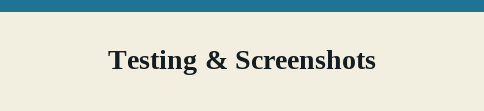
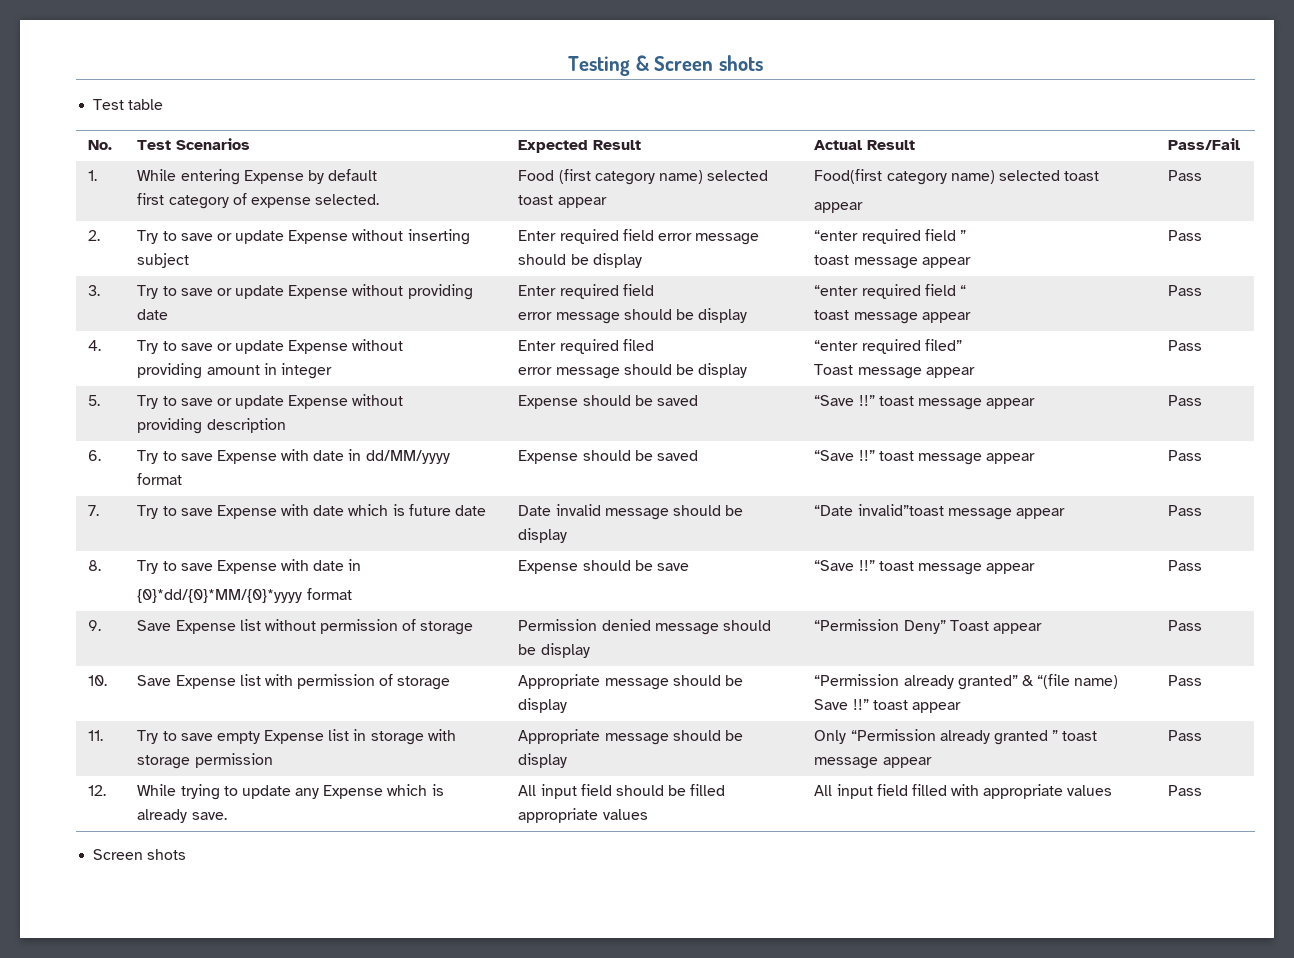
[235,50,377,69] Screenshots -> [654,55,763,71] [93,99,164,110] [88,140,113,150] [137,138,250,150] [518,140,641,153] [814,140,915,150] [1168,138,1241,150] [88,170,98,181] [137,169,378,185] [137,193,380,209] [518,169,769,185] [518,195,607,208] [814,169,1100,185] [814,202,864,213] [1168,170,1203,181] [88,230,101,241] [137,229,470,245] [137,253,190,268] [518,229,760,245] [518,253,642,268] [814,229,966,244] [814,255,971,269] [1168,230,1203,241] [88,285,101,296] [137,284,473,300] [137,309,169,320] [518,284,654,299] [518,308,748,324] [814,284,966,299] [814,310,971,324] [1168,285,1203,296] [88,340,102,351] [137,339,404,354] [137,363,332,379] [518,339,654,354] [518,363,748,379] [814,339,962,354] [814,364,975,379] [1168,340,1203,351] [88,395,101,406] [137,394,404,409] [137,418,286,434] [518,395,698,409] [814,395,1036,410] [1168,395,1203,406] [88,450,102,461] [137,449,450,464] [137,473,183,485] [518,450,698,464] [814,450,1036,465] [1168,450,1203,461] [88,505,100,516] [137,504,487,519] [518,504,744,520] [518,528,568,543] [814,504,1065,520] [1168,505,1203,516] [88,560,102,571] [137,559,362,574] [137,588,352,603] [518,560,689,574] [814,560,1036,575] [1168,560,1203,571] [88,620,102,631] [137,619,474,635] [518,619,771,635] [518,643,590,658] [814,619,1042,634] [1168,620,1203,631] [88,675,108,686] [137,674,451,690] [518,674,743,690] [518,698,568,713] [814,674,1119,690] [814,699,961,713] [1168,675,1203,686] [88,730,104,741] [137,729,456,745] [137,753,273,769] [518,729,743,745] [518,753,568,768] [814,729,1098,745] [814,757,932,769] [1168,730,1203,741] [88,785,107,796] [137,784,444,800] [137,809,227,823] [518,784,726,799] [518,808,648,823] [814,784,1113,799] [1168,785,1203,796] [93,849,187,860] Screen shots // Test table // No. | Test Scenarios | Expected Result | Actual Result | Pass/Fail // 1. | While entering Expense by default // first category of expense selected. | Food (first category name) selected toast appear | Food(first category name) selected toast // appear | Pass // 2. | Try to save or update Expense without inserting subject | Enter required field error message should be display | “enter required field ” // toast message appear | Pass // 3. | Try to save or update Expense without providing date | Enter required field // error message should be display | “enter required field “ // toast message appear | Pass // 4. | Try to save or update Expense without // providing amount in integer | Enter required filed // error message should be display | “enter required filed” // Toast message appear | Pass // 5. | Try to save or update Expense without // providing description | Expense should be saved | “Save !!” toast message appear | Pass // 6. | Try to save Expense with date in dd/MM/yyyy format | Expense should be saved | “Save !!” toast message appear | Pass // 7. | Try to save Expense with date which is future date | Date invalid message should be display | “Date invalid”toast message appear | Pass // 8. | Try to save Expense with date in // {0}*dd/{0}*MM/{0}*yyyy format | Expense should be save | “Save !!” toast message appear | Pass // 9. | Save Expense list without permission of storage | Permission denied message should be display | “Permission Deny” Toast appear | Pass // 10. | Save Expense list with permission of storage | Appropriate message should be display | “Permission already granted” & “(file name) Save !!” toast appear | Pass // 11. | Try to save empty Expense list in storage with storage permission | Appropriate message should be display | Only “Permission already granted ” toast message appear | Pass // 12. | While trying to update any Expense which is already save. | All input field should be filled appropriate values | All input field filled with appropriate values | Pass // Screen shots

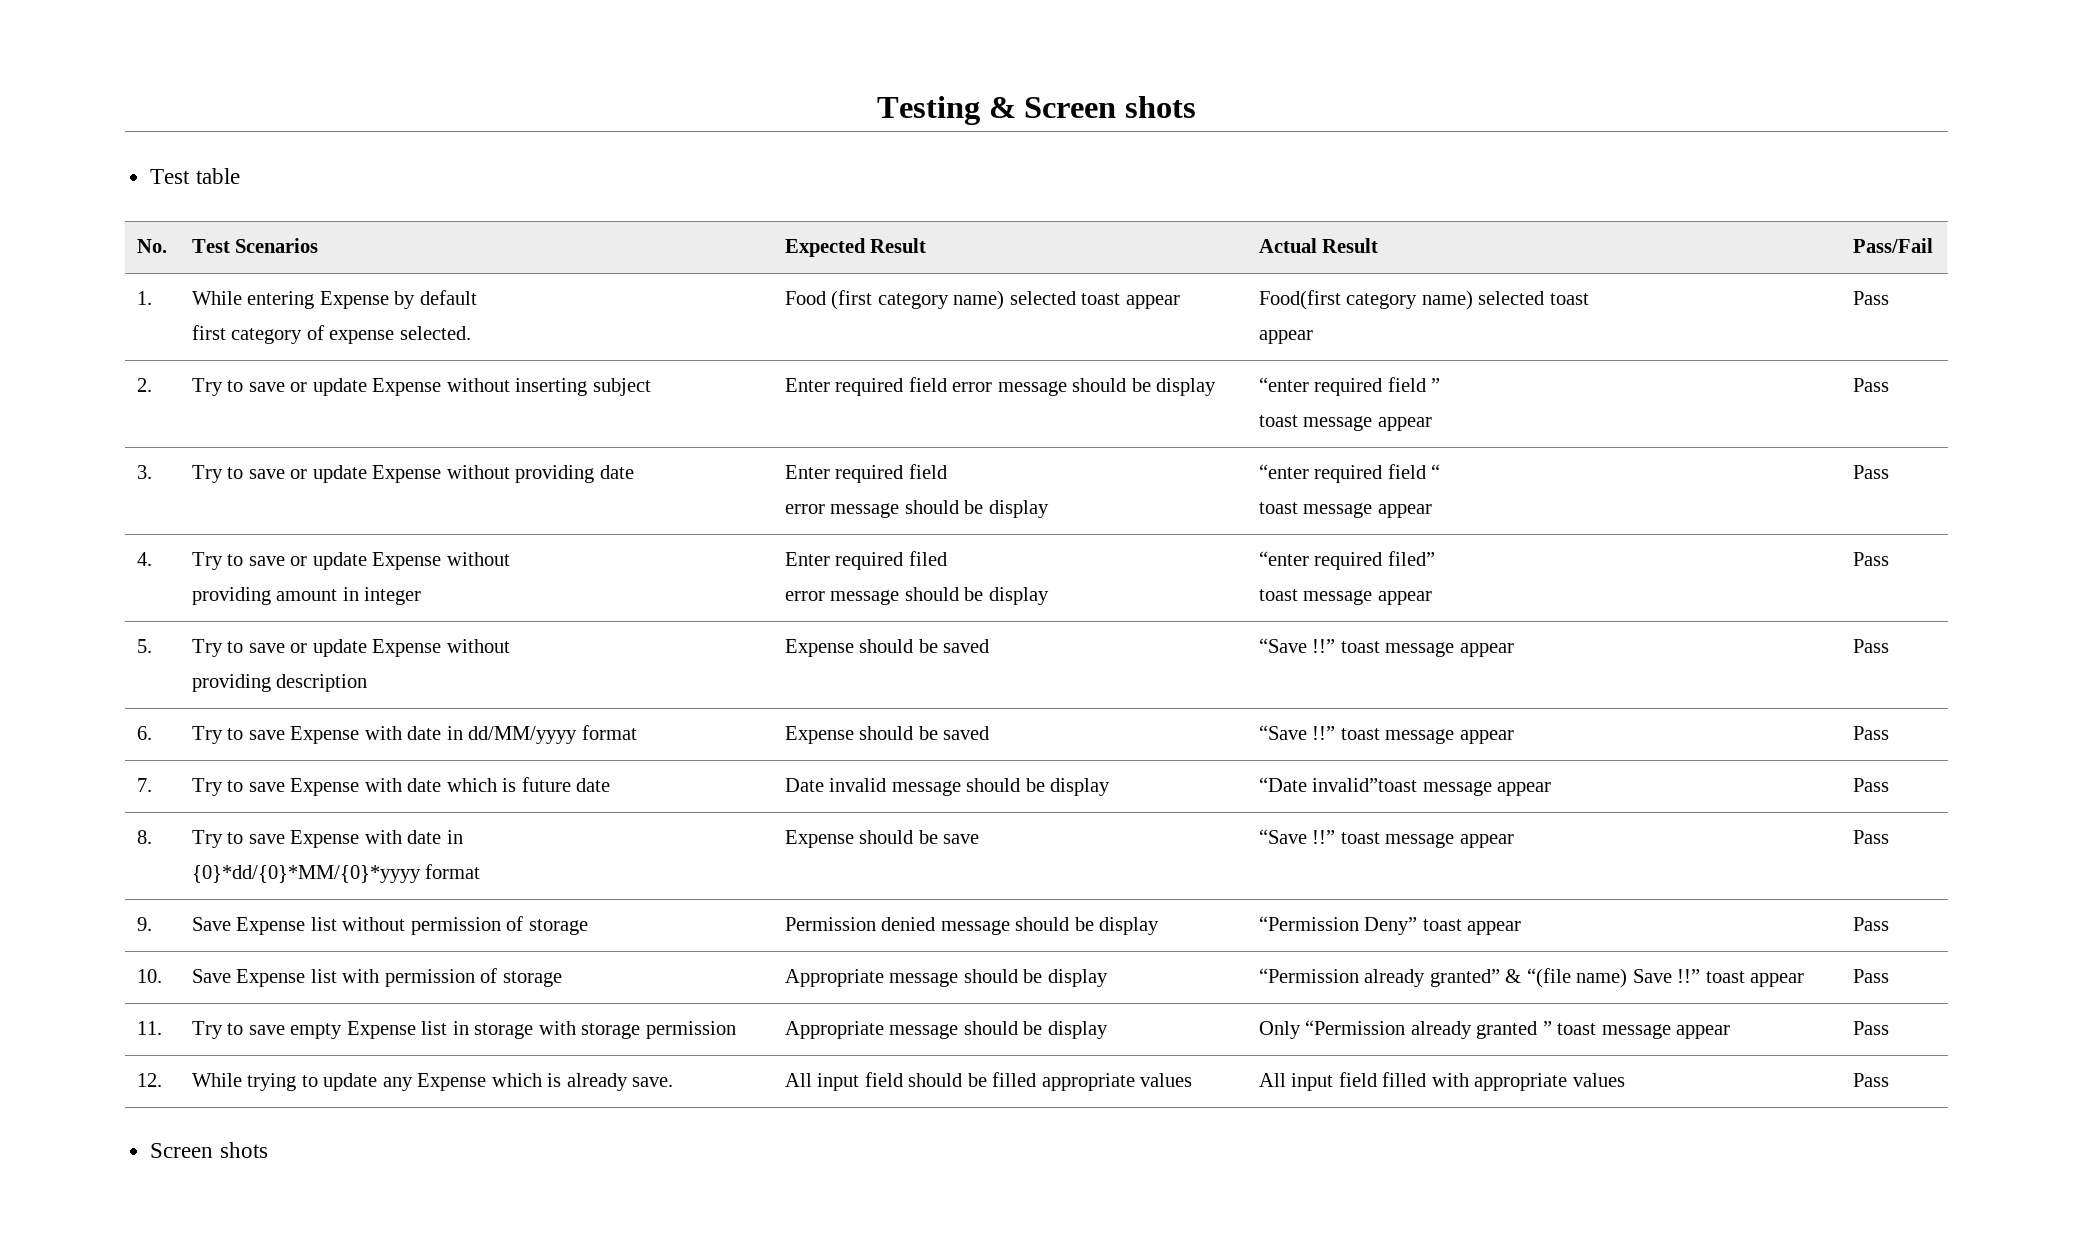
[814,364,854,375] Toast -> [1258,589,1298,601] toast
[949,620,989,631] Toast -> [1422,919,1462,931] toast

